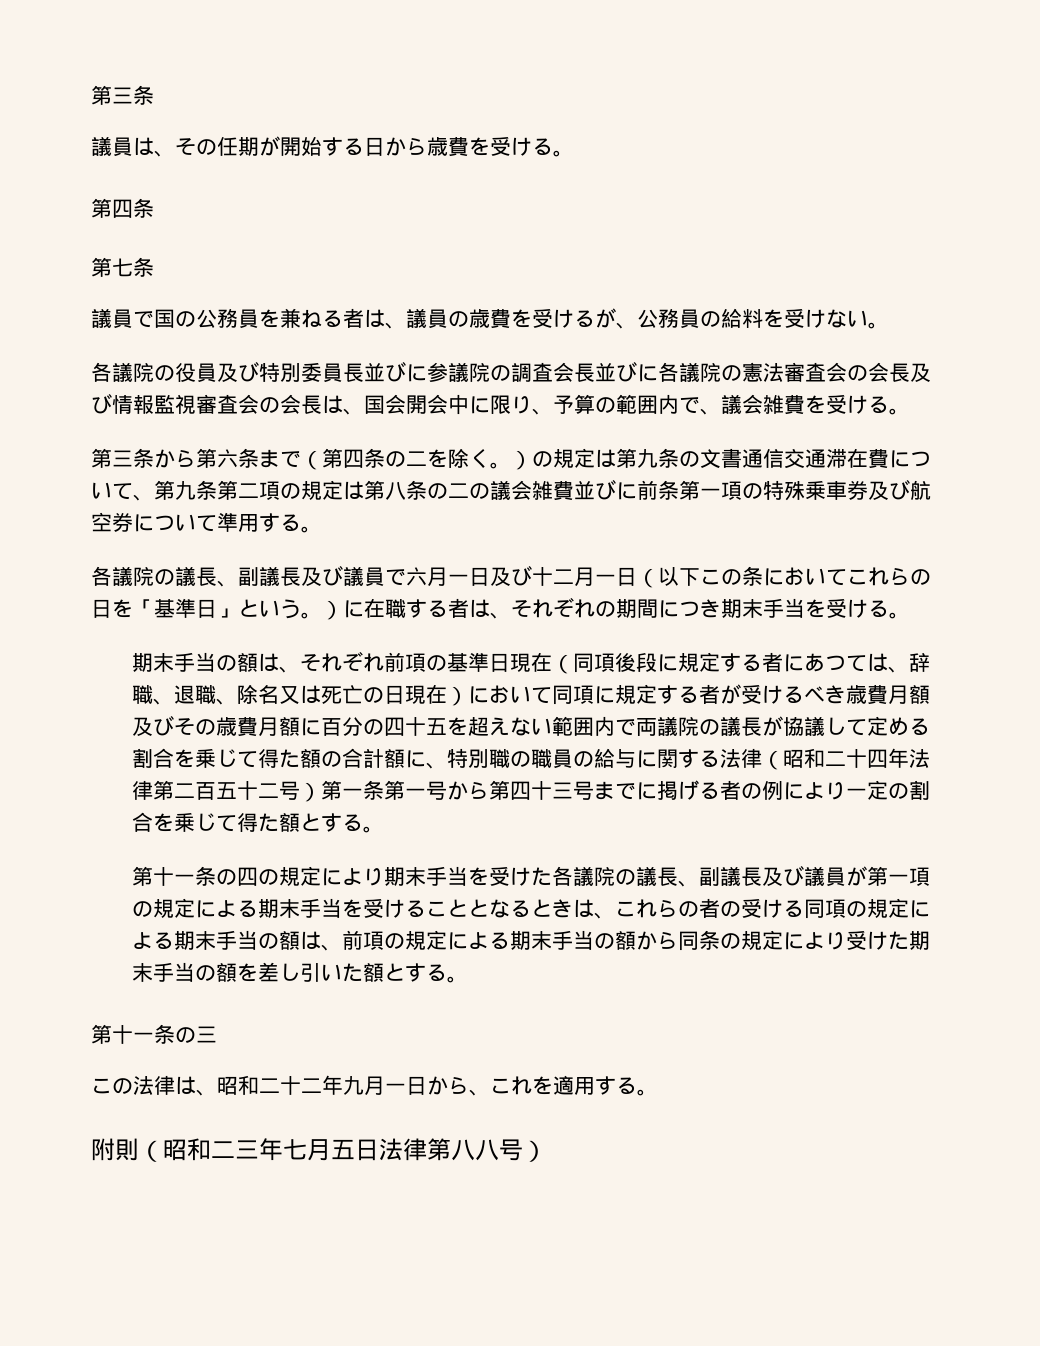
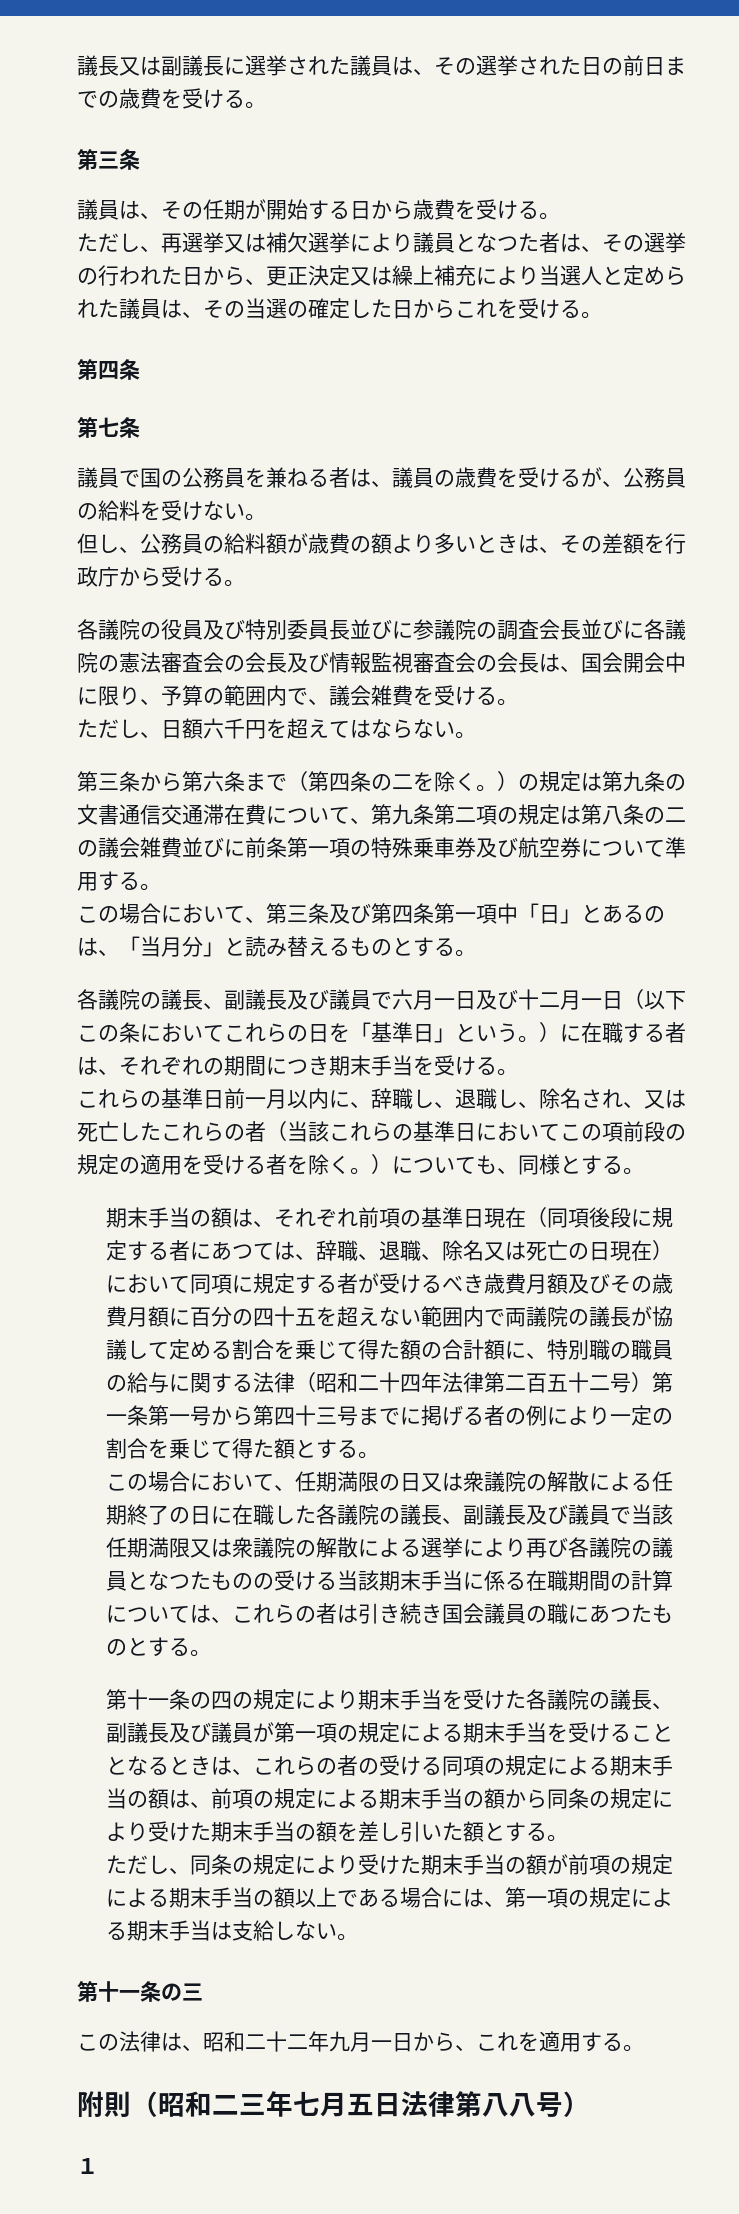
(91, 95) none -> [77,55,686,76] [77,88,266,109] 議長又は副議長に選挙された議員は、その選挙された日の前日までの歳費を受ける。 //
(574, 153) none -> [77,232,686,253] [77,265,686,286] [77,298,602,319] // ただし、再選挙又は補欠選挙により議員となつた者は、その選挙の行われた日から、更正決定又は繰上補充により当選人と定められた議員は、その当選の確定した日からこれを受ける。
(889, 325) none -> [77,533,686,554] [77,566,245,587] // 但し、公務員の給料額が歳費の額より多いときは、その差額を行政庁から受ける。
(910, 411) none -> [77,718,476,739] // ただし、日額六千円を超えてはならない。
(322, 529) none -> [77,903,665,924] [77,936,476,957] // この場合において、第三条及び第四条第一項中「日」とあるのは、「当月分」と読み替えるものとする。
(910, 615) none -> [77,1088,686,1109] [77,1121,686,1142] [77,1154,644,1175] // これらの基準日前一月以内に、辞職し、退職し、除名され、又は死亡したこれらの者（当該これらの基準日においてこの項前段の規定の適用を受ける者を除く。）についても、同様とする。
(384, 829) none -> [106,1471,674,1492] [106,1504,674,1525] [106,1537,674,1558] [106,1570,674,1591] [106,1603,674,1624] [106,1637,212,1657] // この場合において、任期満限の日又は衆議院の解散による任期終了の日に在職した各議院の議長、副議長及び議員で当該任期満限又は衆議院の解散による選挙により再び各議院の議員となつたものの受ける当該期末手当に係る在職期間の計算については、これらの者は引き続き国会議員の職にあつたものとする。
(468, 979) none -> [106,1854,674,1875] [106,1887,674,1908] [106,1920,359,1941] // ただし、同条の規定により受けた期末手当の額が前項の規定による期末手当の額以上である場合には、第一項の規定による期末手当は支給しない。
(547, 1151) none -> [77,2158,98,2174] // １

